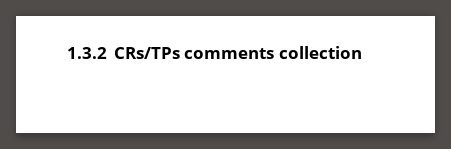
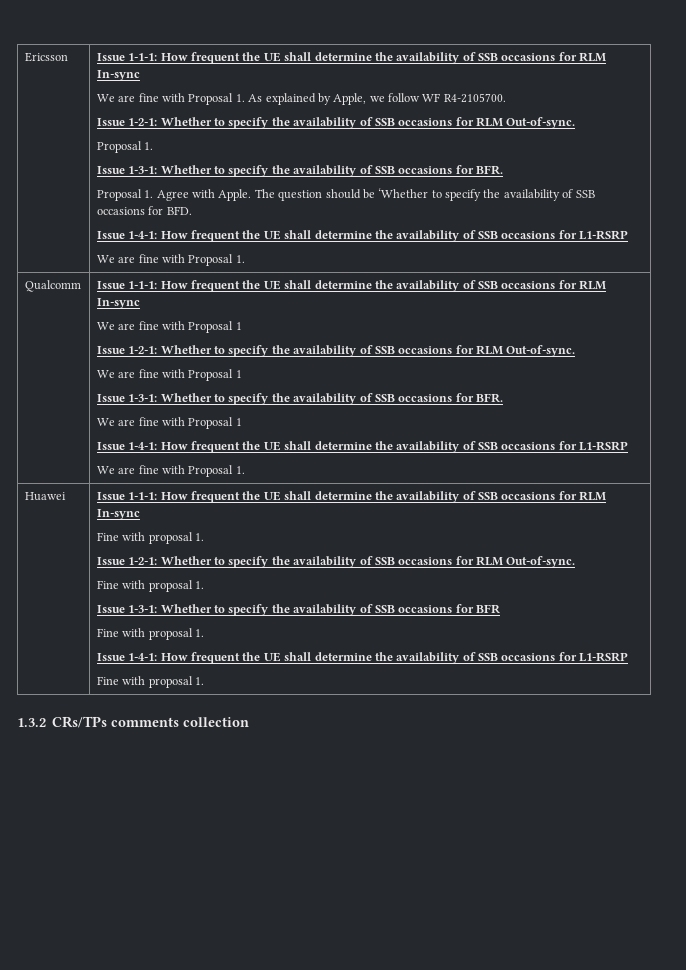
(67, 53) none -> [24,52,68,62] [96,52,607,64] [96,70,140,81] [96,93,506,105] [96,117,576,129] [96,141,154,153] [96,165,504,177] [96,188,595,201] [96,206,192,215] [96,230,629,242] [96,254,245,266] [24,280,81,292] [96,280,607,292] [96,298,140,309] [96,321,242,333] [96,345,576,357] [96,369,242,381] [96,393,504,405] [96,417,242,429] [96,441,629,453] [96,465,245,477] [24,492,66,501] [96,491,607,503] [96,509,140,520] [96,532,205,544] [96,556,576,568] [96,580,205,592] [96,604,501,616] [96,628,205,640] [96,652,629,664] [96,676,205,688] Ericsson | Issue 1-1-1: How frequent the UE shall determine the availability of SSB occasions for RLM In-sync // We are fine with Proposal 1. As explained by Apple, we follow WF R4-2105700. // Issue 1-2-1: Whether to specify the availability of SSB occasions for RLM Out-of-sync. // Proposal 1. // Issue 1-3-1: Whether to specify the availability of SSB occasions for BFR. // Proposal 1. Agree with Apple. The question should be ‘Whether to specify the availability of SSB occasions for BFD. // Issue 1-4-1: How frequent the UE shall determine the availability of SSB occasions for L1-RSRP // We are fine with Proposal 1. // Qualcomm | Issue 1-1-1: How frequent the UE shall determine the availability of SSB occasions for RLM In-sync // We are fine with Proposal 1 // Issue 1-2-1: Whether to specify the availability of SSB occasions for RLM Out-of-sync. // We are fine with Proposal 1 // Issue 1-3-1: Whether to specify the availability of SSB occasions for BFR. // We are fine with Proposal 1 // Issue 1-4-1: How frequent the UE shall determine the availability of SSB occasions for L1-RSRP // We are fine with Proposal 1. // Huawei | Issue 1-1-1: How frequent the UE shall determine the availability of SSB occasions for RLM In-sync // Fine with proposal 1. // Issue 1-2-1: Whether to specify the availability of SSB occasions for RLM Out-of-sync. // Fine with proposal 1. // Issue 1-3-1: Whether to specify the availability of SSB occasions for BFR // Fine with proposal 1. // Issue 1-4-1: How frequent the UE shall determine the availability of SSB occasions for L1-RSRP // Fine with proposal 1. //

